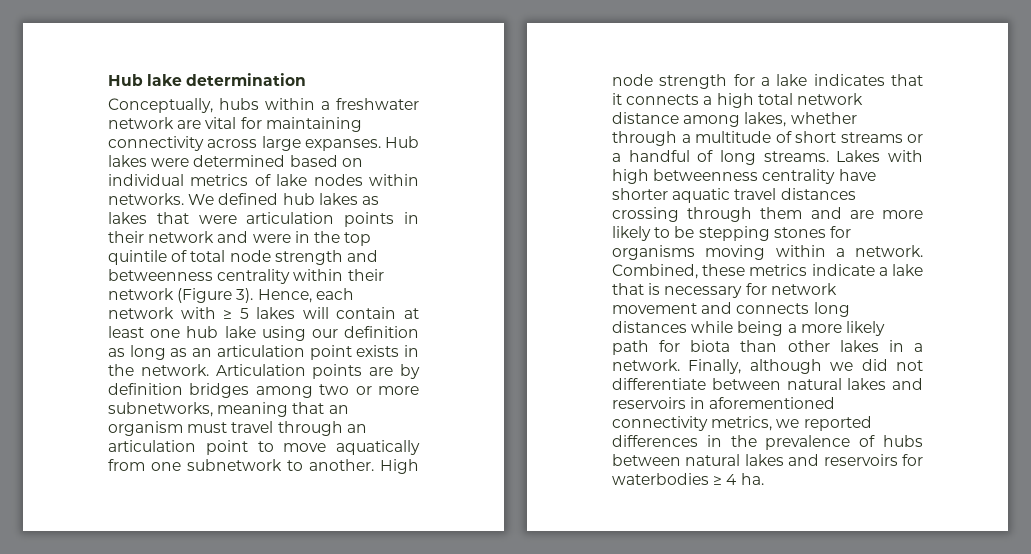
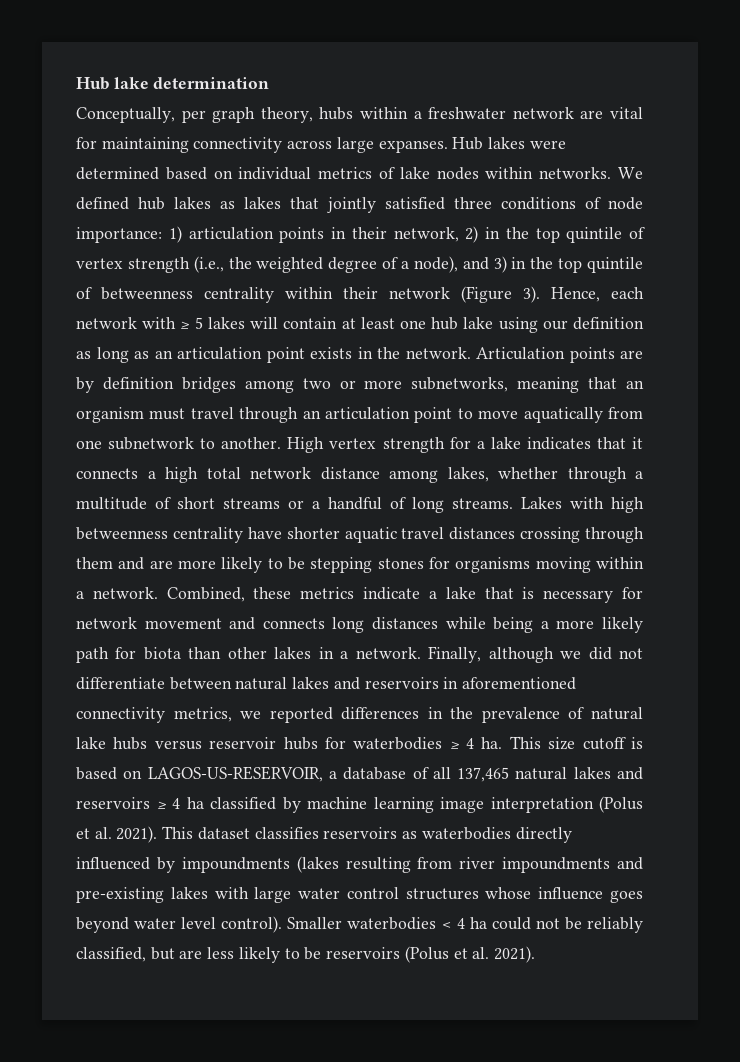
(213, 105) none -> [181,107,313,123] per graph theory,
[198,215,237,224] were -> [327,197,643,213] [76,226,182,243] jointly satisfied three conditions of node importance: 1)
[148,231,372,246] [108,250,378,265] network and were in the top quintile of total node strength and -> [393,226,645,243] [76,256,643,273] [76,287,92,299] network, 2) in the top quintile of vertex strength (i.e., the weighted degree of a node), and 3) in the top quintile of
[612,74,653,86] node -> [329,438,377,449] vertex
[883,435,923,447] [612,454,898,466] hubs between natural lakes and reservoirs -> [591,707,643,720] [76,737,318,750] natural lake hubs versus reservoir hubs
(764, 479) none -> [509,736,644,750] [76,766,643,782] [76,796,643,813] [76,826,572,843] [76,856,643,873] [76,887,643,903] [76,916,643,933] [76,946,535,963] This size cutoff is based on LAGOS-US-RESERVOIR, a database of all 137,465 natural lakes and reservoirs ≥ 4 ha classified by machine learning image interpretation (Polus et al. 2021). This dataset classifies reservoirs as waterbodies directly influenced by impoundments (lakes resulting from river impoundments and pre-existing lakes with large water control structures whose influence goes beyond water level control). Smaller waterbodies < 4 ha could not be reliably classified, but are less likely to be reservoirs (Polus et al. 2021).

